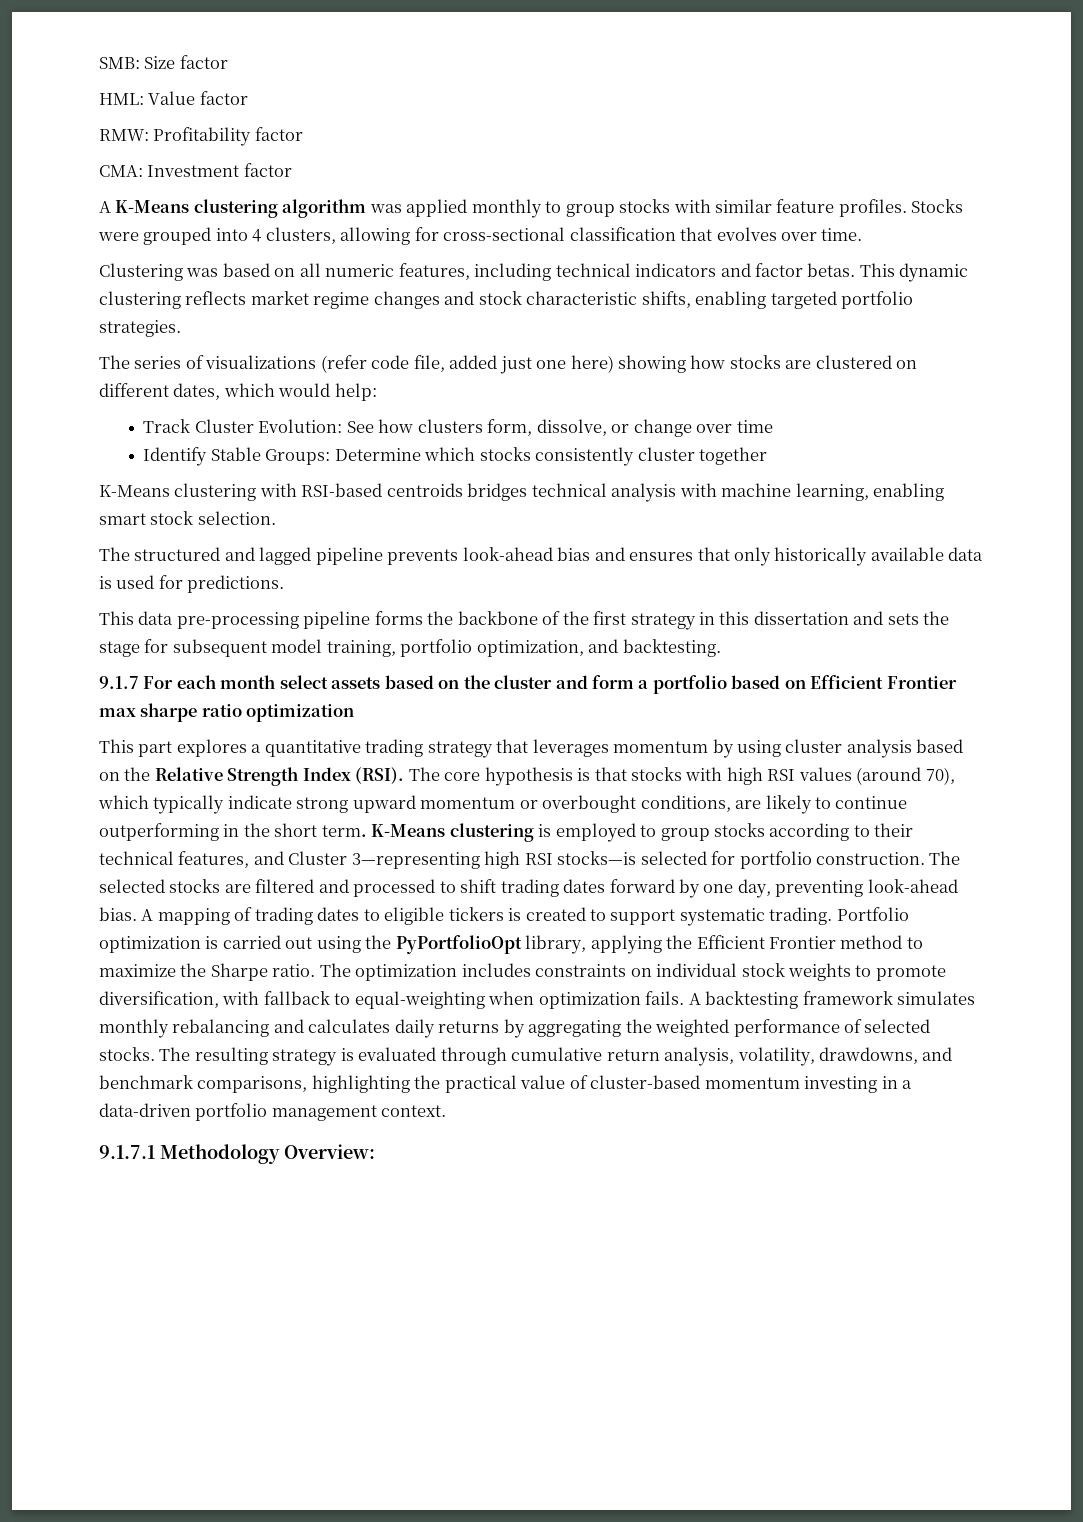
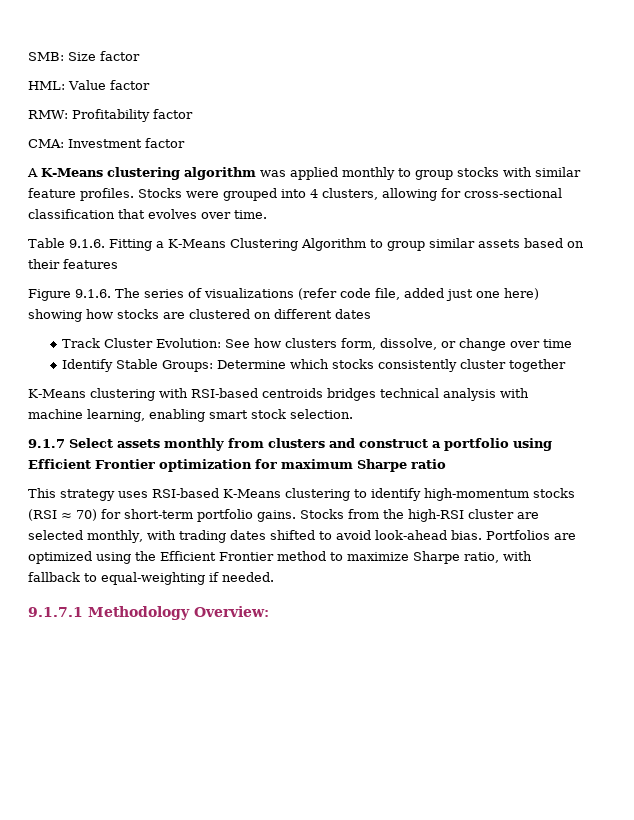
[99,263,969,282] [99,291,914,309] [99,320,181,337] Clustering was based on all numeric features, including technical indicators and factor betas. This dynamic clustering reflects market regime changes and stock characteristic shifts, enabling targeted portfolio strategies. // -> [28,238,584,251] [28,259,118,269] [28,289,111,301] Table 9.1.6. Fitting a K-Means Clustering Algorithm to group similar assets based on their features // Figure 9.1.6.
[173,383,377,401] dates, which would help: -> [335,309,371,319] dates
[99,547,984,566] [99,575,285,593] [99,611,950,630] [99,639,721,657] [99,675,957,694] [99,703,355,722] [99,739,964,758] [99,767,955,786] [98,795,908,814] [99,823,914,842] [99,851,961,869] [99,879,958,898] [99,907,909,926] [99,935,662,954] The structured and lagged pipeline prevents look-ahead bias and ensures that only historically available data is used for predictions. // This data pre-processing pipeline forms the backbone of the first strategy in this dissertation and sets the stage for subsequent model training, portfolio optimization, and backtesting. // 9.1.7 For each month select assets based on the cluster and form a portfolio based on Efficient Frontier max sharpe ratio optimization // This part explores a quantitative trading strategy that leverages momentum by using cluster analysis based on the Relative Strength Index (RSI). The core hypothesis is that stocks with high RSI values (around 70), which typically indicate strong upward momentum or overbought conditions, are likely to continue outperforming in the short term. K-Means clustering is employed to group stocks according to their technical features, and Cluster 3—representing high RSI stocks—is selected for portfolio construction. The selected stocks are filtered and processed to shift trading dates forward by one day, preventing look-ahead bias. A mapping of trading dates to eligible tickers is created to support systematic trading. Portfolio optimization is carried out using the PyPortfolioOpt library, applying -> [28,438,552,451] [28,459,446,472] [28,488,575,501] [28,509,539,522] [28,530,576,543] [28,551,131,564] 9.1.7 Select assets monthly from clusters and construct a portfolio using Efficient Frontier optimization for maximum Sharpe ratio // This strategy uses RSI-based K-Means clustering to identify high-momentum stocks (RSI ≈ 70) for short-term portfolio gains. Stocks from the high-RSI cluster are selected monthly, with trading dates shifted to avoid look-ahead bias. Portfolios are optimized using
[180,963,946,981] [99,991,976,1009] [99,1019,931,1038] [99,1047,953,1066] [99,1075,913,1093] [99,1103,447,1121] the Sharpe ratio. The optimization includes constraints on individual stock weights to promote diversification, with fallback to equal-weighting when optimization fails. A backtesting framework simulates monthly rebalancing and calculates daily returns by aggregating the weighted performance of selected stocks. The resulting strategy is evaluated through cumulative return analysis, volatility, drawdowns, and benchmark comparisons, highlighting the practical value of cluster-based momentum investing in a data-driven portfolio management context. -> [413,551,532,564] [28,572,274,585] Sharpe ratio, with fallback to equal-weighting if needed.

